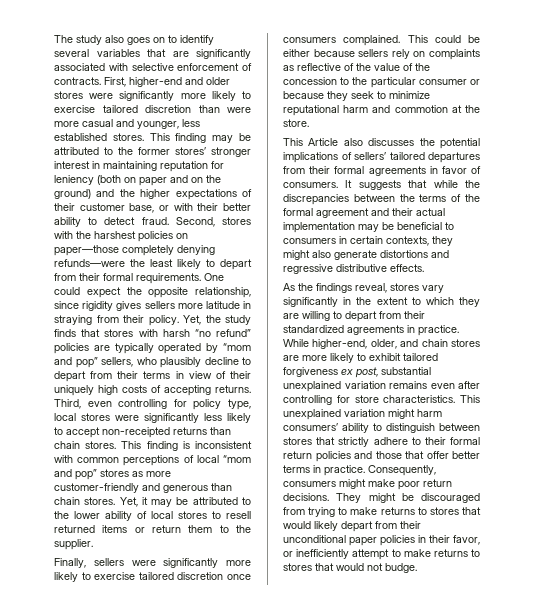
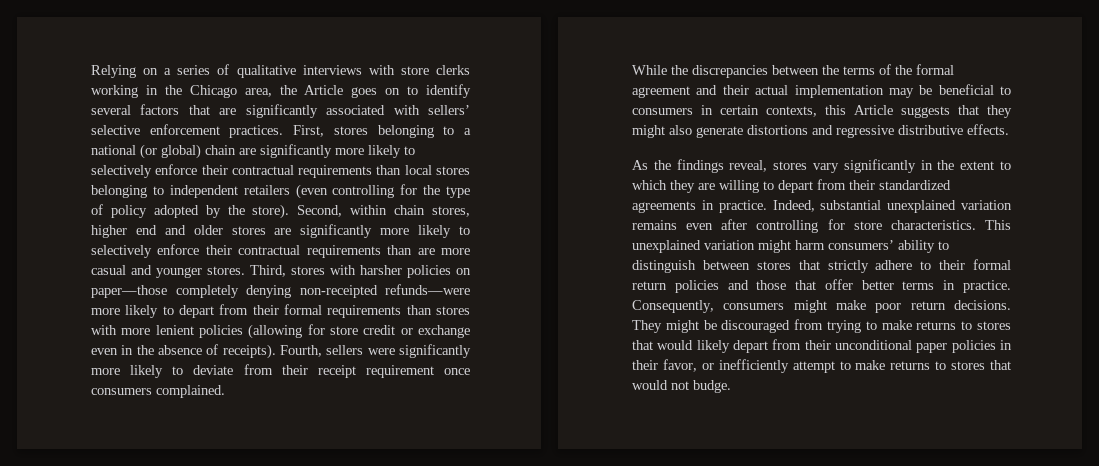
[54,35,124,45] The study also -> [91,64,470,78] [91,85,344,98] Relying on a series of qualitative interviews with store clerks working in the Chicago area, the Article
[96,49,140,57] variables -> [140,104,180,115] factors
(128, 67) none -> [428,105,470,115] sellers’
[242,63,252,71] [54,77,230,87] [54,91,251,101] [54,105,251,113] [54,119,200,129] [54,133,251,143] [54,147,251,157] [54,161,224,172] [54,175,221,186] [54,189,253,200] [54,203,251,213] [54,217,251,227] [54,231,136,239] of contracts. First, higher-end and older stores were significantly more likely to exercise tailored discretion than were more casual and younger, less established stores. This finding may be attributed to the former stores’ stronger interest in maintaining reputation for leniency (both on paper and on the ground) and the higher expectations of their customer base, or with their better ability to detect fraud. Second, stores with the harshest -> [229,125,472,138] [91,144,415,159] [91,164,470,178] [91,184,470,199] [91,204,471,219] [91,224,471,238] [91,244,470,258] [91,265,402,278] practices. First, stores belonging to a national (or global) chain are significantly more likely to selectively enforce their contractual requirements than local stores belonging to independent retailers (even controlling for the type of policy adopted by the store). Second, within chain stores, higher end and older stores are significantly more likely to selectively enforce their contractual requirements than are more casual and younger stores. Third, stores with harsher
[54,259,173,267] refunds—were the least -> [299,284,470,298] [91,308,120,315] non-receipted refunds—were more
[136,273,224,284] [54,287,251,298] [54,301,251,311] [54,315,251,326] [54,329,251,337] [54,343,251,354] [54,357,251,368] [54,371,251,382] [54,385,251,396] [54,399,251,410] [54,413,251,423] [54,427,231,438] [54,441,252,451] [54,455,251,466] [54,469,171,480] [54,483,232,493] [54,497,251,507] [54,511,251,521] [54,525,252,533] [54,539,93,550] [54,558,86,568] requirements. One could expect the opposite relationship, since rigidity gives sellers more latitude in straying from their policy. Yet, the study finds that stores with harsh “no refund” policies are typically operated by “mom and pop” sellers, who plausibly decline to depart from their terms in view of their uniquely high costs of accepting returns. Third, even controlling for policy type, local stores were significantly less likely to accept non-receipted returns than chain stores. This finding is inconsistent with common perceptions of local “mom and pop” stores as more customer-friendly and generous than chain stores. Yet, it may be attributed to the lower ability of local stores to resell returned items or return them to the supplier. // Finally, -> [327,305,470,318] [91,324,470,339] [91,344,322,359] requirements than stores with more lenient policies (allowing for store credit or exchange even in the absence of receipts). Fourth,
[94,572,251,580] [283,35,480,46] [283,49,480,60] [283,63,430,71] [283,77,480,88] [283,91,430,101] [283,105,480,116] [283,119,309,127] [283,138,480,149] [283,152,480,163] [283,166,481,176] [283,180,458,190] exercise tailored discretion once consumers complained. This could be either because sellers rely on complaints as reflective of the value of the concession to the particular consumer or because they seek to minimize reputational harm and commotion at the store. // This Article also discusses the potential implications of sellers’ tailored departures from their formal agreements in favor of consumers. It suggests that while -> [193,364,470,378] [91,385,225,398] [632,65,667,75] deviate from their receipt requirement once consumers complained. // While
(429, 241) none -> [825,105,979,118] this Article suggests that
[283,339,480,349] [283,353,438,363] [283,367,378,378] While higher-end, older, and chain stores are more likely to exhibit tailored forgiveness ex post, -> [772,200,815,212] Indeed,

